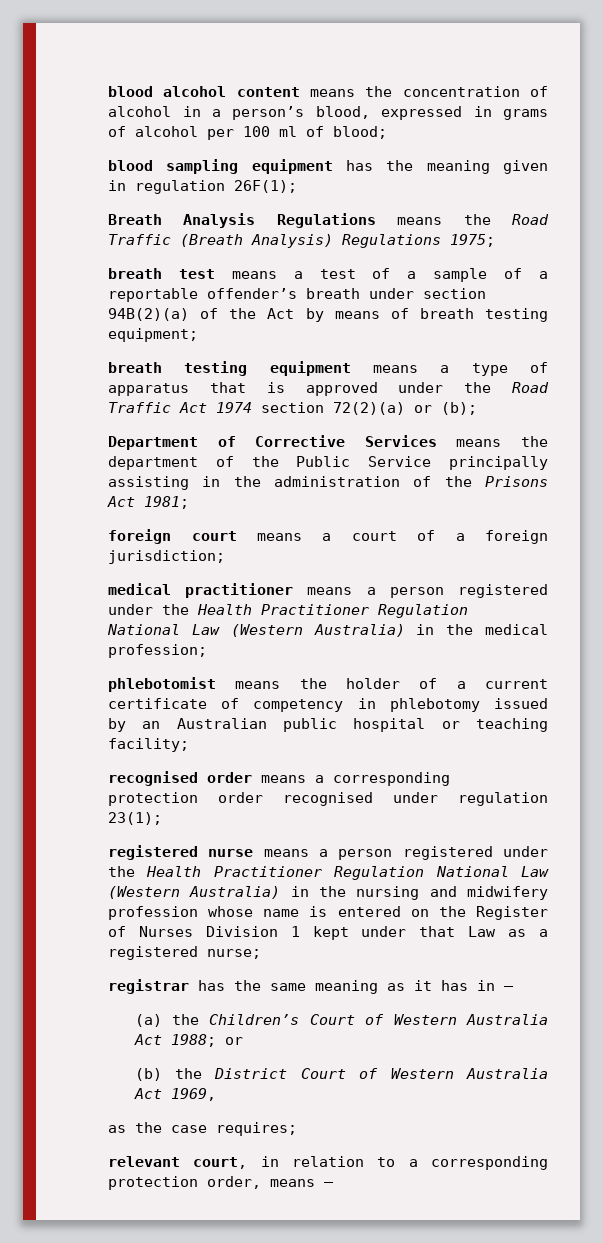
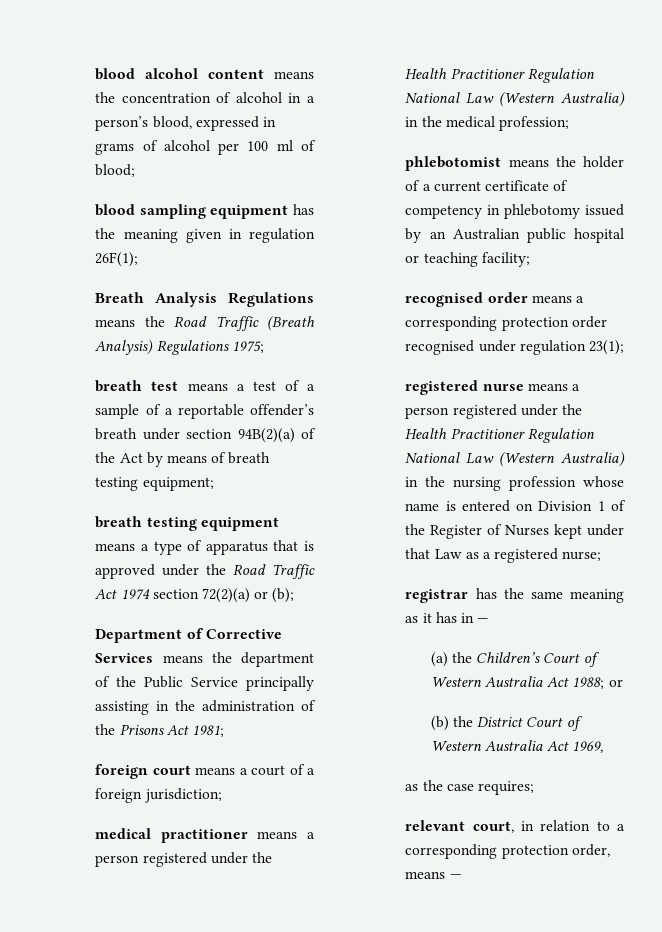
[429,886,548,900] and midwifery -> (502, 484) none
(429, 913) none -> [538,500,626,511] Division 1 of
[205,926,300,937] Division 1 -> (550, 530) none

